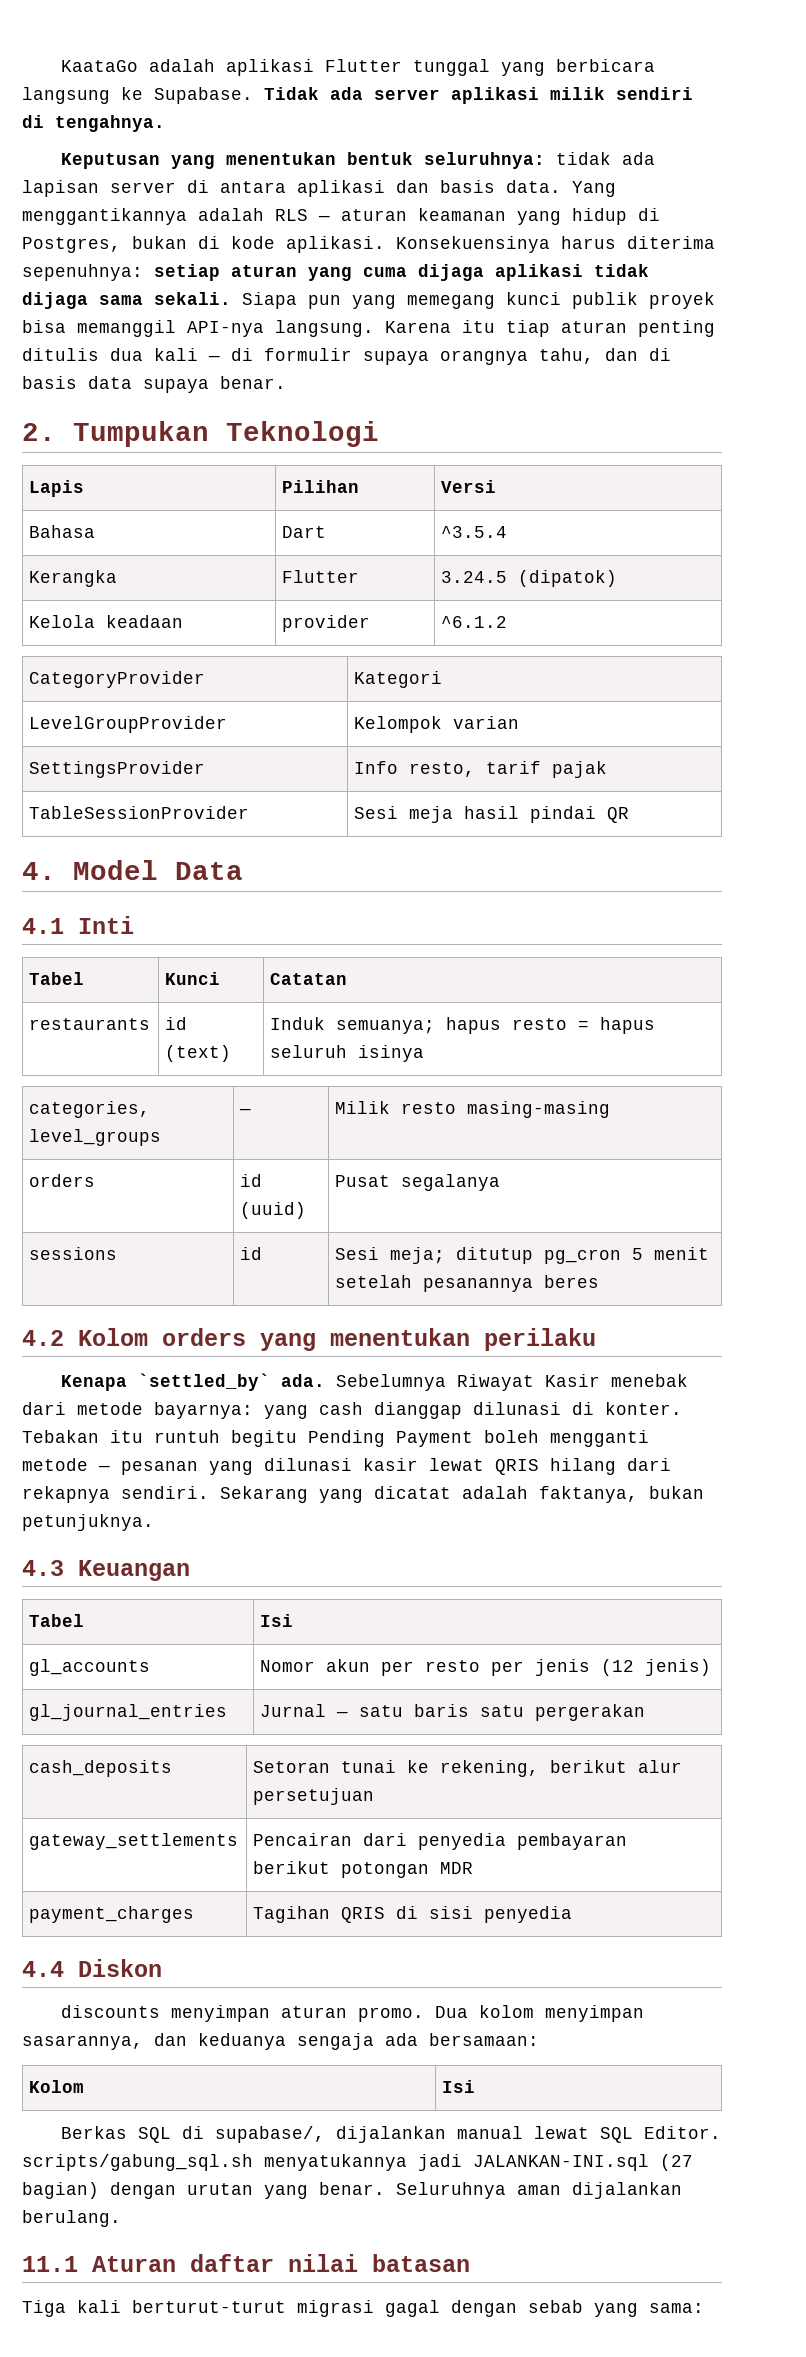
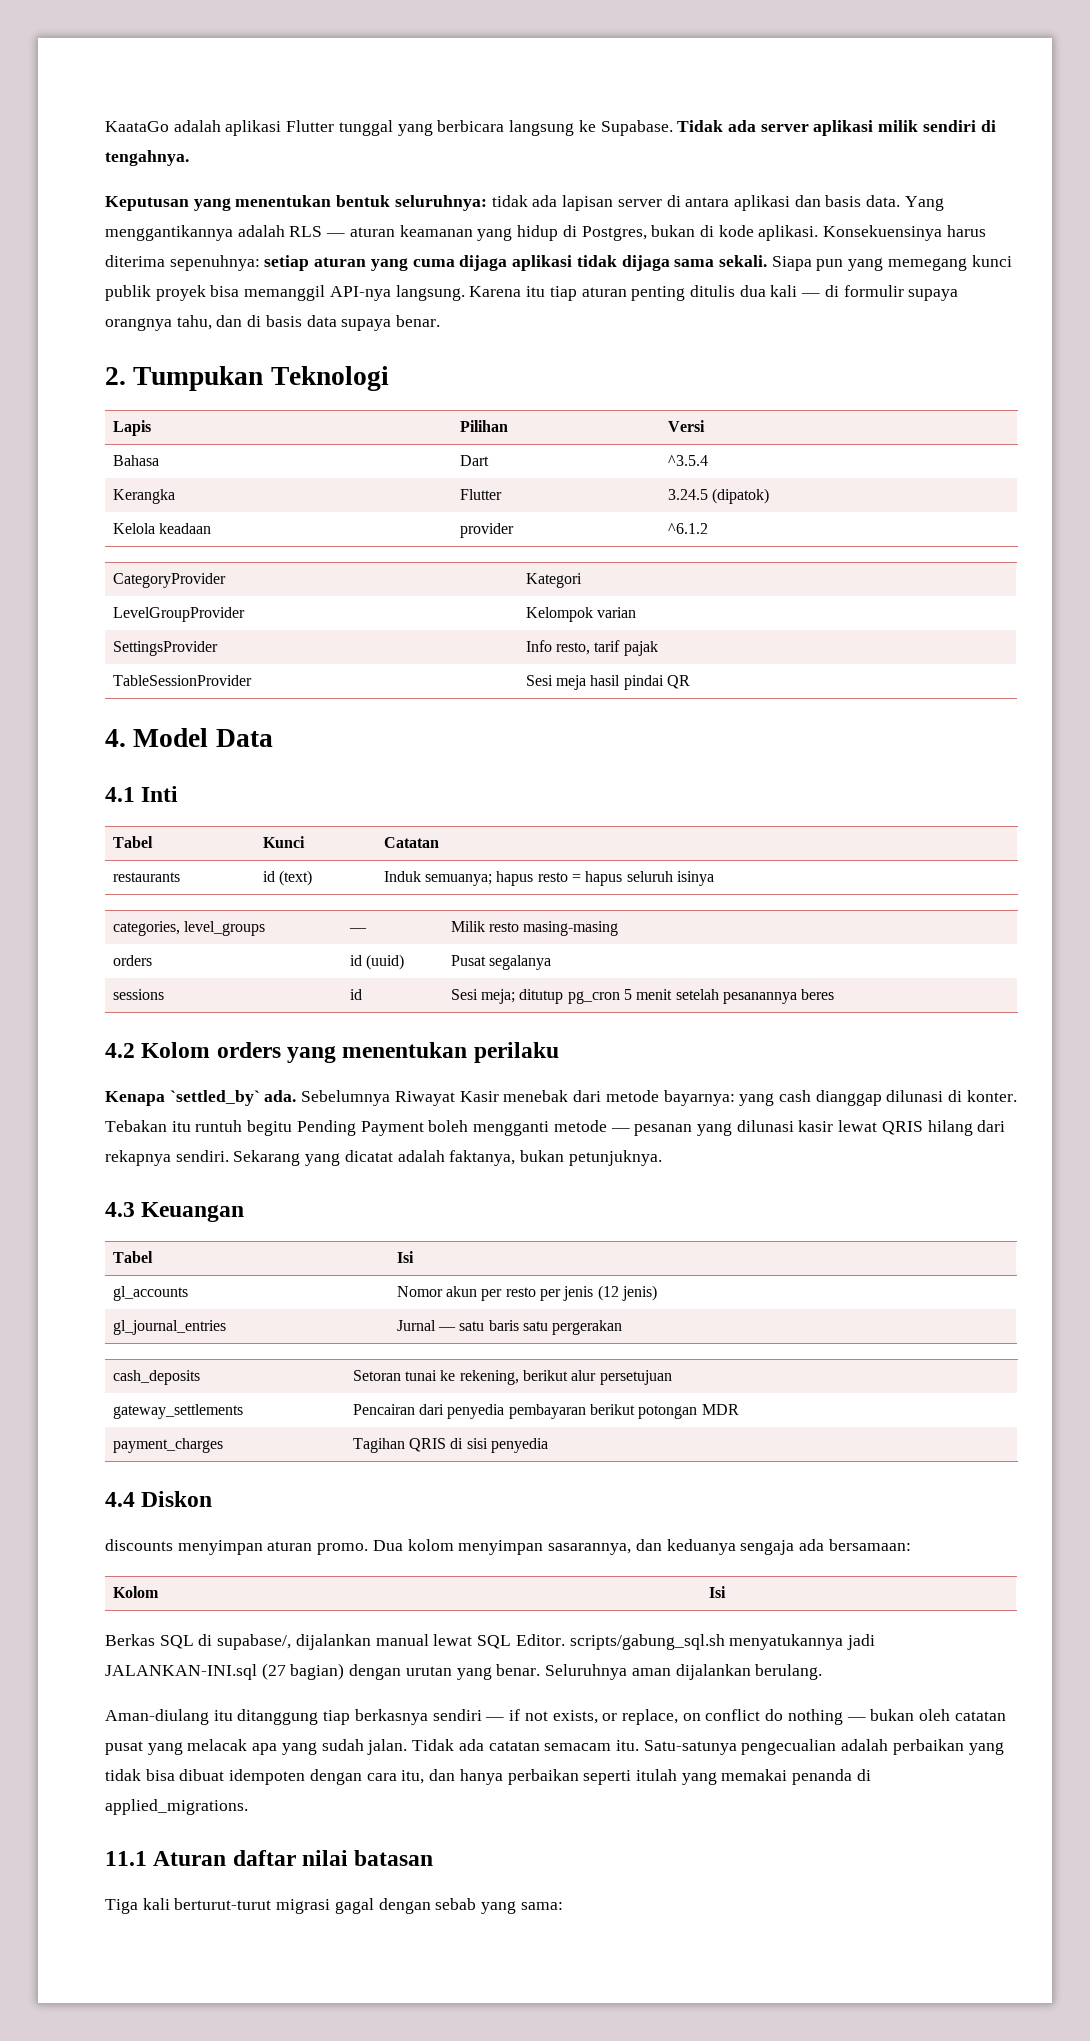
(121, 2218) none -> [105,1709,1006,1725] [105,1739,1004,1755] [105,1769,871,1785] [105,1799,248,1815] // Aman-diulang itu ditanggung tiap berkasnya sendiri — if not exists, or replace, on conflict do nothing — bukan oleh catatan pusat yang melacak apa yang sudah jalan. Tidak ada catatan semacam itu. Satu-satunya pengecualian adalah perbaikan yang tidak bisa dibuat idempoten dengan cara itu, dan hanya perbaikan seperti itulah yang memakai penanda di applied_migrations.

